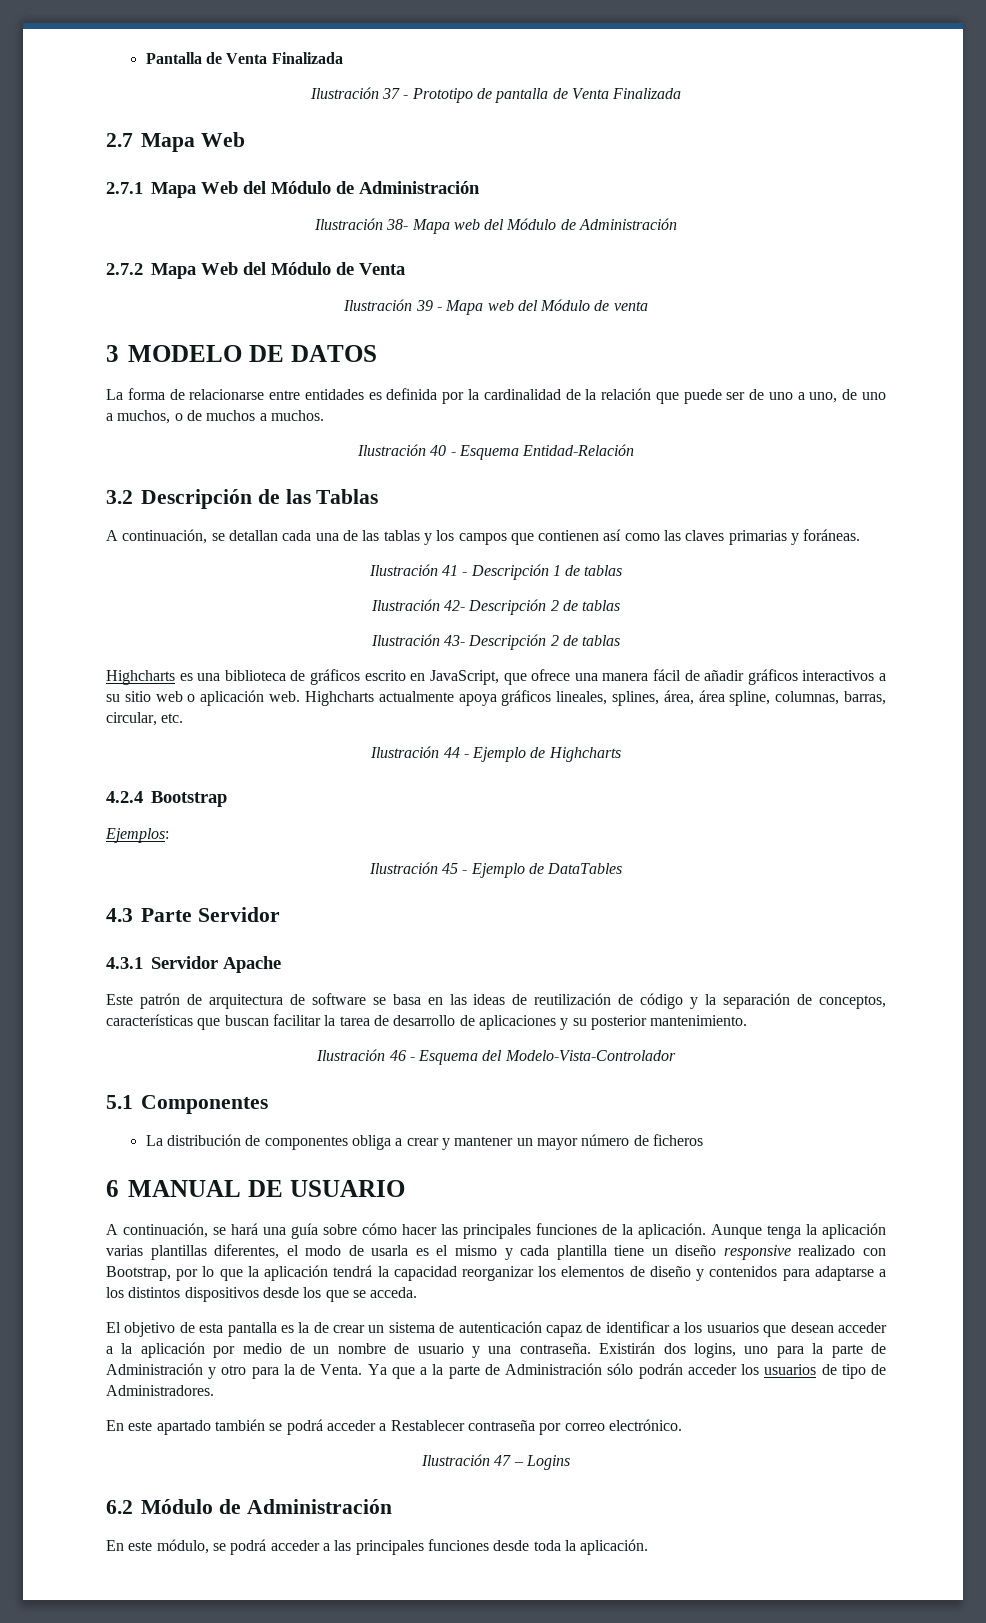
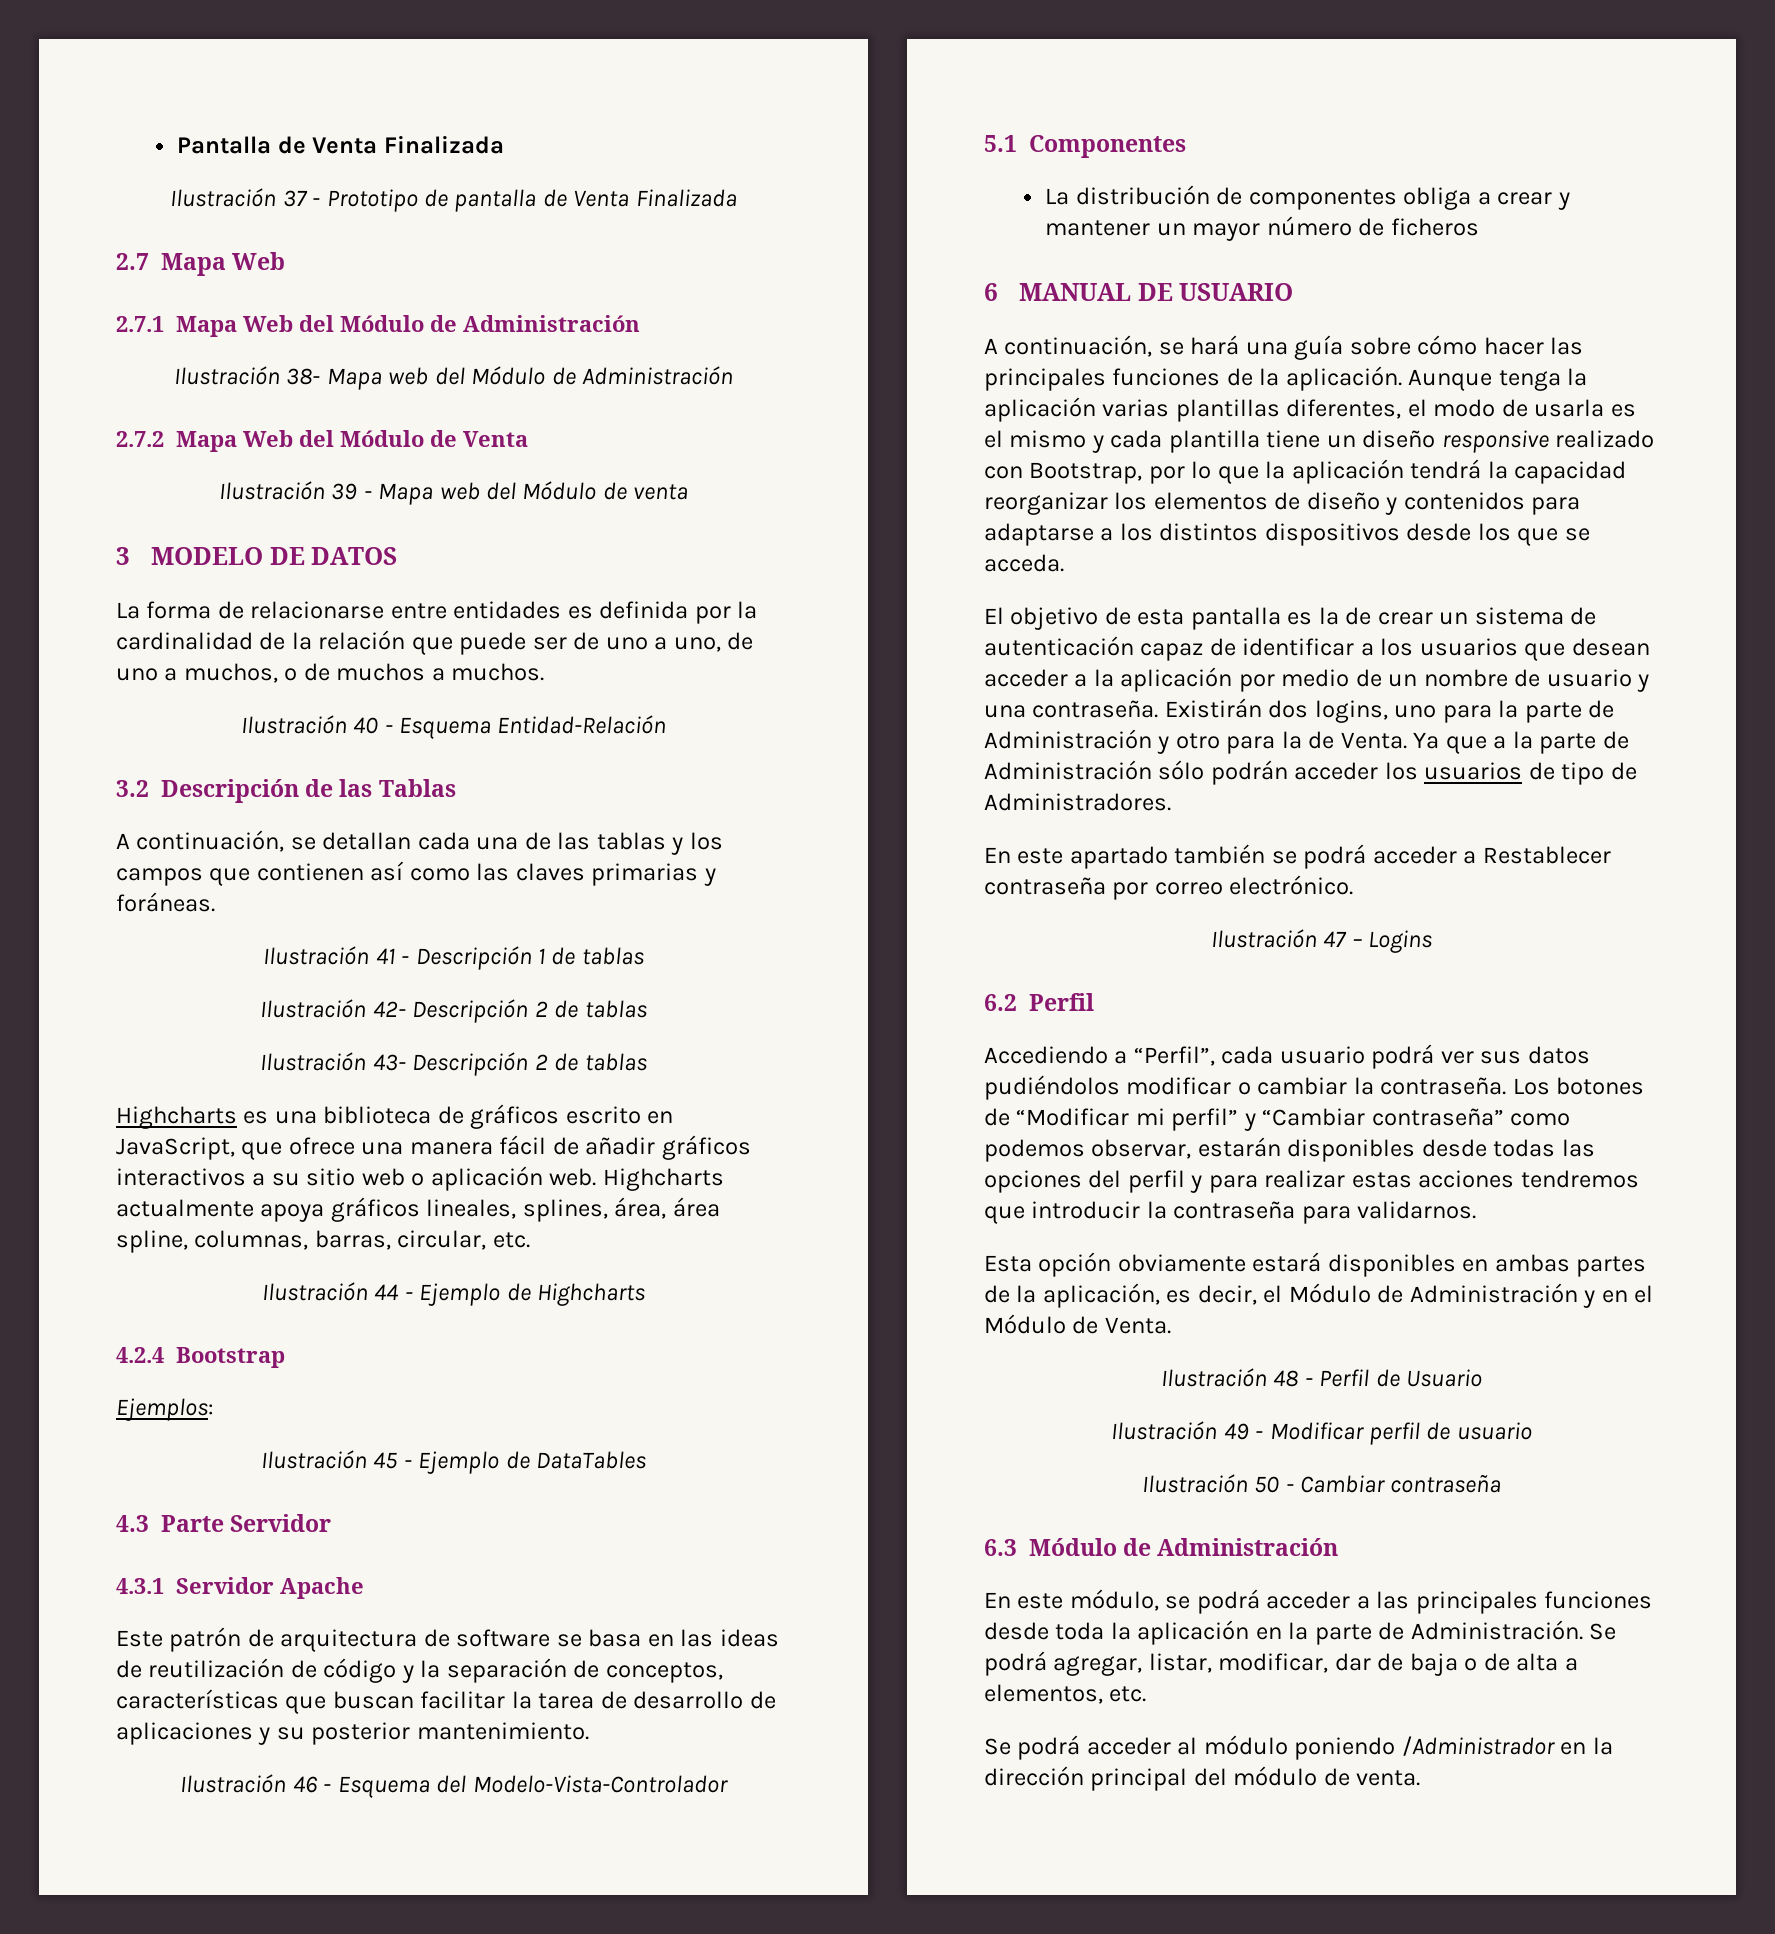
(133, 1507) none -> [1029,993,1094,1011] [984,1044,1590,1069] [984,1075,1645,1100] [984,1108,1571,1131] [984,1137,1595,1162] [984,1170,1639,1193] [984,1201,1477,1224] [984,1252,1647,1277] [984,1283,1654,1308] [984,1314,1171,1334] [1160,1368,1483,1387] [1111,1421,1532,1445] [1141,1474,1502,1493] [984,1539,1017,1556] Perfil // Accediendo a “Perfil”, cada usuario podrá ver sus datos pudiéndolos modificar o cambiar la contraseña. Los botones de “Modificar mi perfil” y “Cambiar contraseña” como podemos observar, estarán disponibles desde todas las opciones del perfil y para realizar estas acciones tendremos que introducir la contraseña para validarnos. // Esta opción obviamente estará disponibles en ambas partes de la aplicación, es decir, el Módulo de Administración y en el Módulo de Venta. // Ilustración 48 - Perfil de Usuario // Ilustración 49 - Modificar perfil de usuario // Ilustración 50 - Cambiar contraseña // 6.3
[580,1539,649,1555] aplicación. -> [1137,1620,1617,1645] [984,1651,1578,1676] [984,1684,1147,1704] [984,1735,1613,1760] [984,1766,1421,1791] aplicación en la parte de Administración. Se podrá agregar, listar, modificar, dar de baja o de alta a elementos, etc. // Se podrá acceder al módulo poniendo /Administrador en la dirección principal del módulo de venta.

